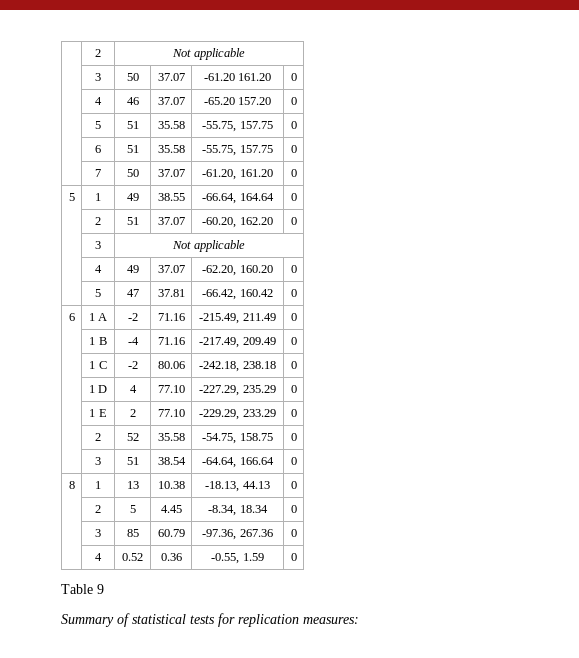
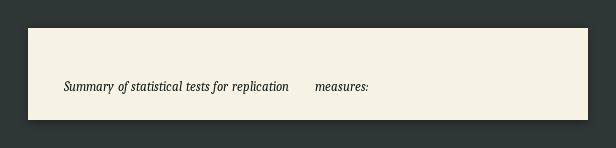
[95,49,101,57] [172,48,245,60] [95,73,101,81] [126,73,139,81] [157,73,185,81] [203,73,272,81] [290,73,297,81] [95,97,102,105] [126,97,139,105] [157,97,185,105] [203,97,272,105] [290,97,297,105] [95,121,101,129] [126,121,139,129] [157,121,185,129] [202,121,273,132] [290,121,297,129] [95,145,101,153] [126,145,139,153] [157,145,185,153] [202,145,273,156] [290,145,297,153] [95,169,101,177] [126,169,139,177] [157,169,185,177] [202,169,273,180] [290,169,297,177] [68,193,75,201] [95,193,101,201] [126,193,139,201] [157,193,185,201] [202,193,274,204] [290,193,297,201] [95,217,101,225] [126,217,139,225] [157,217,185,225] [202,217,273,228] [290,217,297,225] [95,241,101,249] [172,240,245,252] [95,265,102,273] [126,265,139,273] [157,265,185,273] [202,265,273,276] [290,265,297,273] [95,289,101,297] [126,289,139,297] [157,289,185,297] [202,289,273,300] [290,289,297,297] [68,313,75,321] [88,313,108,321] [127,313,138,321] [157,313,185,321] [199,313,276,324] [290,313,297,321] [89,337,107,345] [127,337,139,345] [157,337,185,345] [199,337,276,348] [290,337,297,345] [89,361,107,369] [127,361,138,369] [157,361,185,369] [199,361,276,372] [290,361,297,369] [88,385,108,393] [129,385,137,393] [157,385,185,393] [199,385,276,396] [290,385,297,393] [89,409,107,417] [129,409,136,417] [157,409,185,417] [199,409,276,420] [290,409,297,417] [95,433,101,441] [126,433,139,441] [157,433,185,441] [202,433,273,444] [290,433,297,441] [95,457,101,465] [126,457,139,465] [157,457,186,465] [202,457,274,468] [290,457,297,465] [68,481,75,489] [95,481,101,489] [126,481,139,489] [157,481,185,489] [205,481,270,492] [290,481,297,489] [95,505,101,513] [129,505,136,513] [160,505,182,513] [208,505,268,516] [290,505,297,513] [95,529,101,537] [126,529,139,537] [157,529,185,537] [202,529,273,540] [290,529,297,537] [95,553,102,561] [122,553,143,561] [160,553,182,561] [211,553,264,564] [290,553,297,561] [61,584,104,594] | 2 | Not applicable // | 3 | 50 | 37.07 | -61.20 161.20 | 0 // | 4 | 46 | 37.07 | -65.20 157.20 | 0 // | 5 | 51 | 35.58 | -55.75, 157.75 | 0 // | 6 | 51 | 35.58 | -55.75, 157.75 | 0 // | 7 | 50 | 37.07 | -61.20, 161.20 | 0 // 5 | 1 | 49 | 38.55 | -66.64, 164.64 | 0 // | 2 | 51 | 37.07 | -60.20, 162.20 | 0 // | 3 | Not applicable // | 4 | 49 | 37.07 | -62.20, 160.20 | 0 // | 5 | 47 | 37.81 | -66.42, 160.42 | 0 // 6 | 1 A | -2 | 71.16 | -215.49, 211.49 | 0 // | 1 B | -4 | 71.16 | -217.49, 209.49 | 0 // | 1 C | -2 | 80.06 | -242.18, 238.18 | 0 // | 1 D | 4 | 77.10 | -227.29, 235.29 | 0 // | 1 E | 2 | 77.10 | -229.29, 233.29 | 0 // | 2 | 52 | 35.58 | -54.75, 158.75 | 0 // | 3 | 51 | 38.54 | -64.64, 166.64 | 0 // 8 | 1 | 13 | 10.38 | -18.13, 44.13 | 0 // | 2 | 5 | 4.45 | -8.34, 18.34 | 0 // | 3 | 85 | 60.79 | -97.36, 267.36 | 0 // | 4 | 0.52 | 0.36 | -0.55, 1.59 | 0 // Table 9 // -> (63, 87) none

